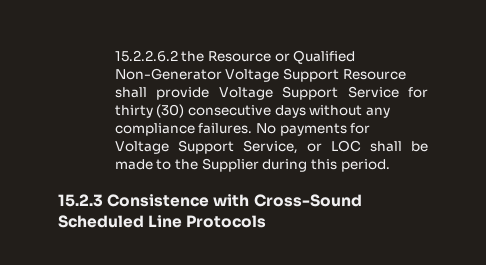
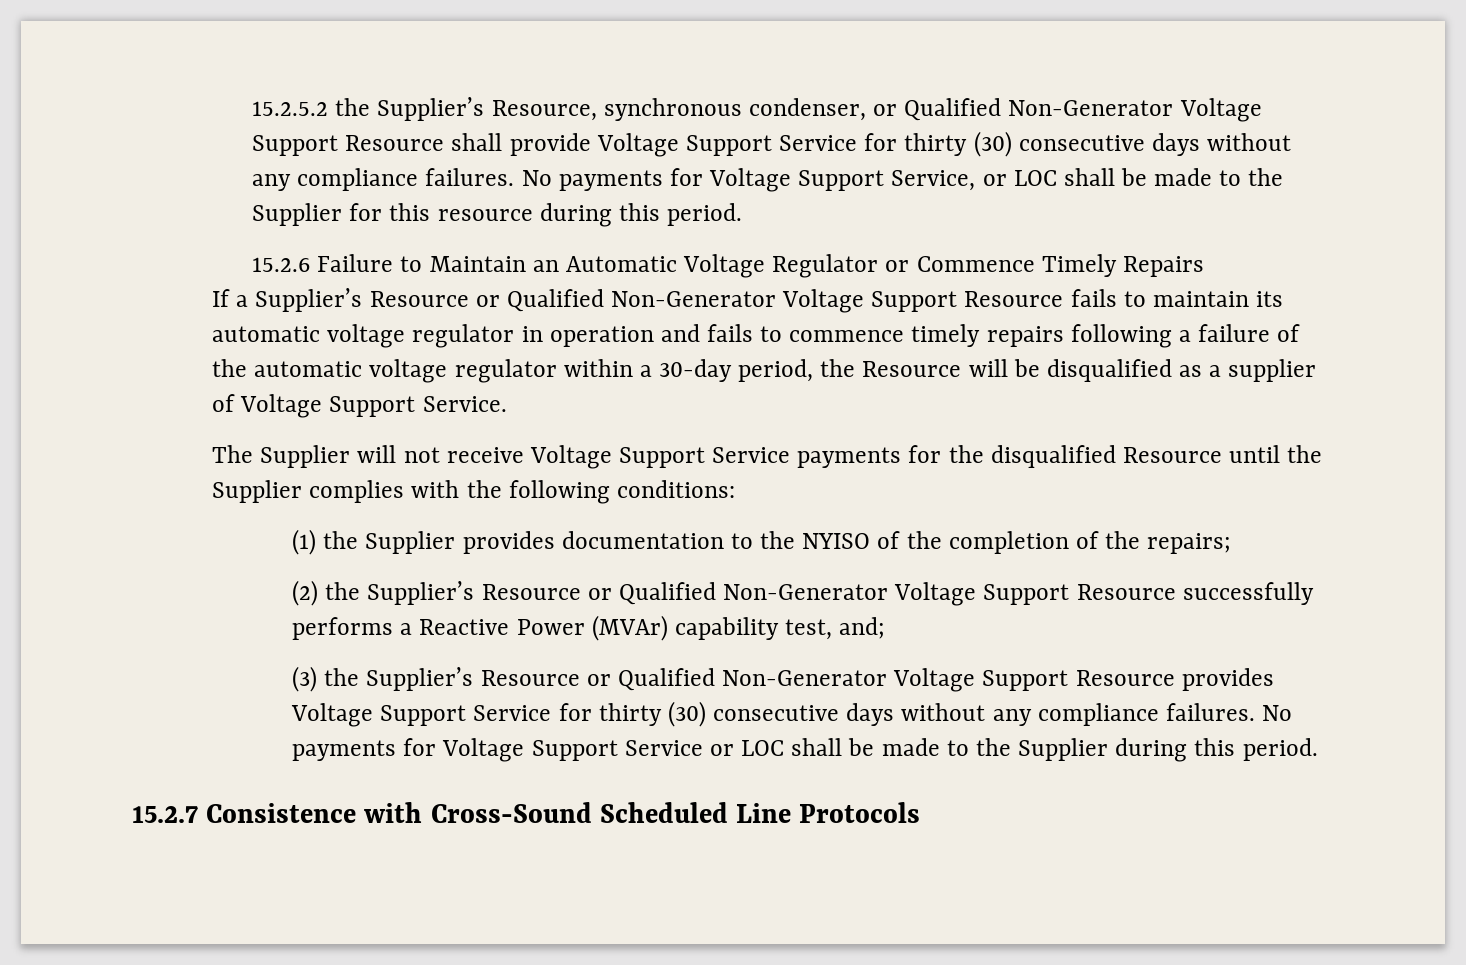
[114,50,272,62] 15.2.2.6.2 the Resource -> [252,97,866,121] 15.2.5.2 the Supplier’s Resource, synchronous condenser,
[262,159,390,172] [58,194,103,207] during this period. // 15.2.3 -> [349,203,743,227] [252,254,1204,278] [212,288,1284,313] [212,324,1301,348] [212,359,1317,383] [212,394,507,418] [212,445,1323,469] [212,480,735,504] [292,529,1232,555] [292,580,1314,606] [292,615,886,641] [292,666,1274,692] [291,701,1293,727] [292,738,1318,762] [132,806,198,823] for this resource during this period. // 15.2.6 Failure to Maintain an Automatic Voltage Regulator or Commence Timely Repairs // If a Supplier’s Resource or Qualified Non-Generator Voltage Support Resource fails to maintain its automatic voltage regulator in operation and fails to commence timely repairs following a failure of the automatic voltage regulator within a 30-day period, the Resource will be disqualified as a supplier of Voltage Support Service. // The Supplier will not receive Voltage Support Service payments for the disqualified Resource until the Supplier complies with the following conditions: // (1) the Supplier provides documentation to the NYISO of the completion of the repairs; // (2) the Supplier’s Resource or Qualified Non-Generator Voltage Support Resource successfully performs a Reactive Power (MVAr) capability test, and; // (3) the Supplier’s Resource or Qualified Non-Generator Voltage Support Resource provides Voltage Support Service for thirty (30) consecutive days without any compliance failures. No payments for Voltage Support Service or LOC shall be made to the Supplier during this period. // 15.2.7

